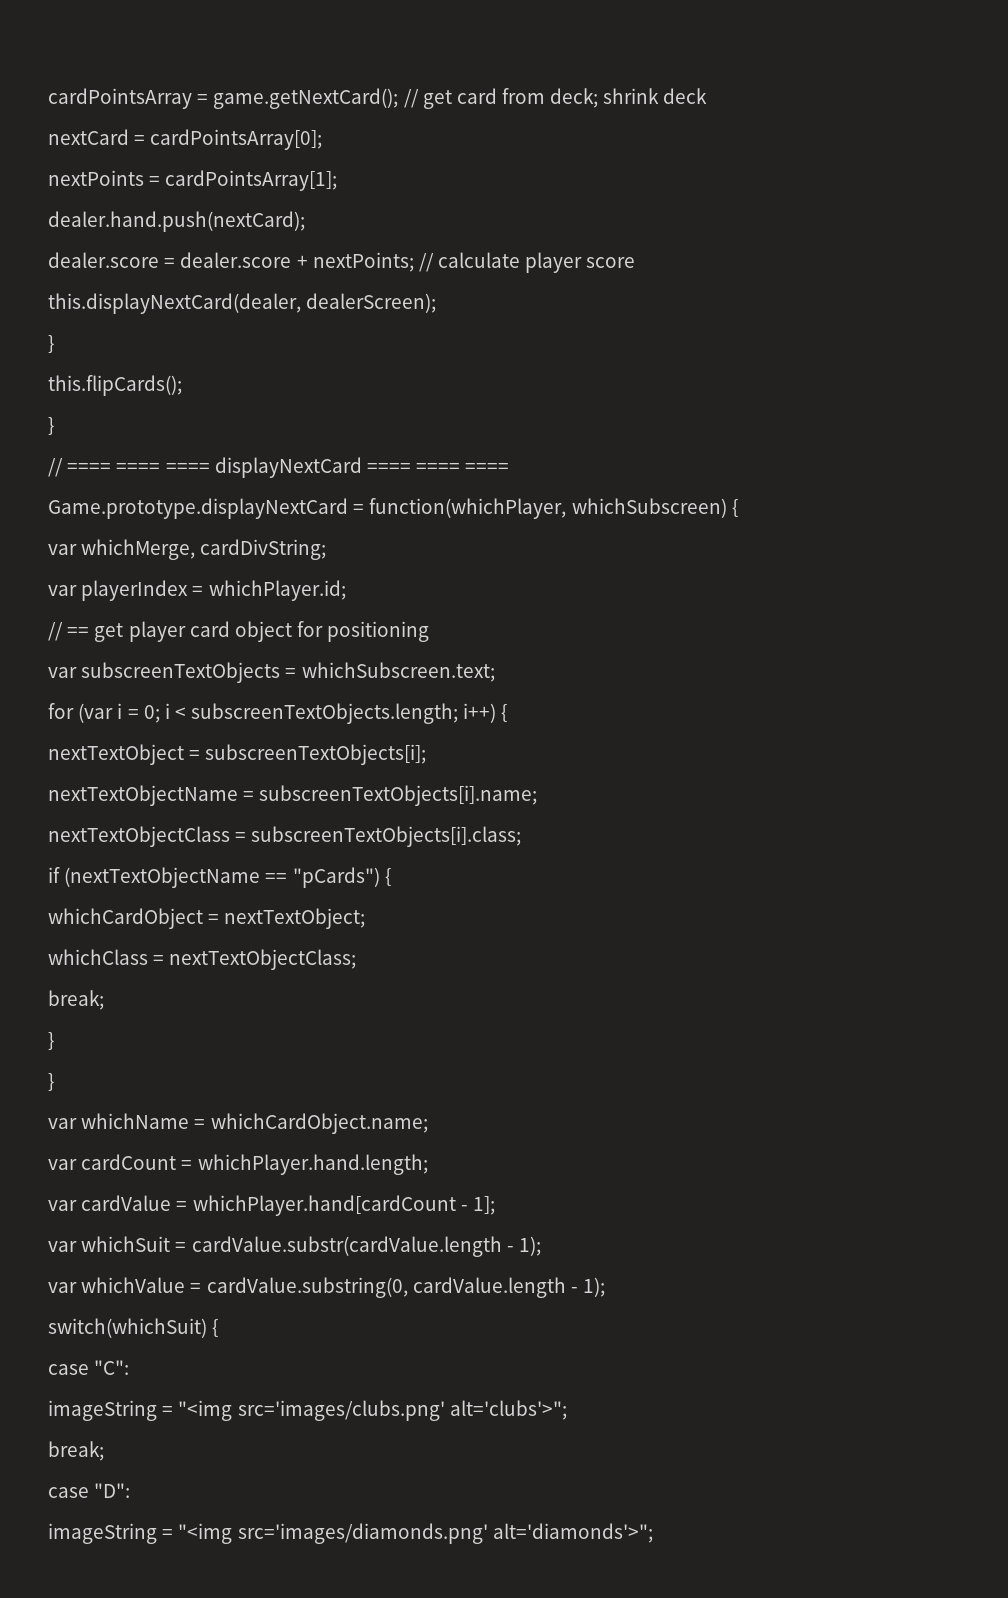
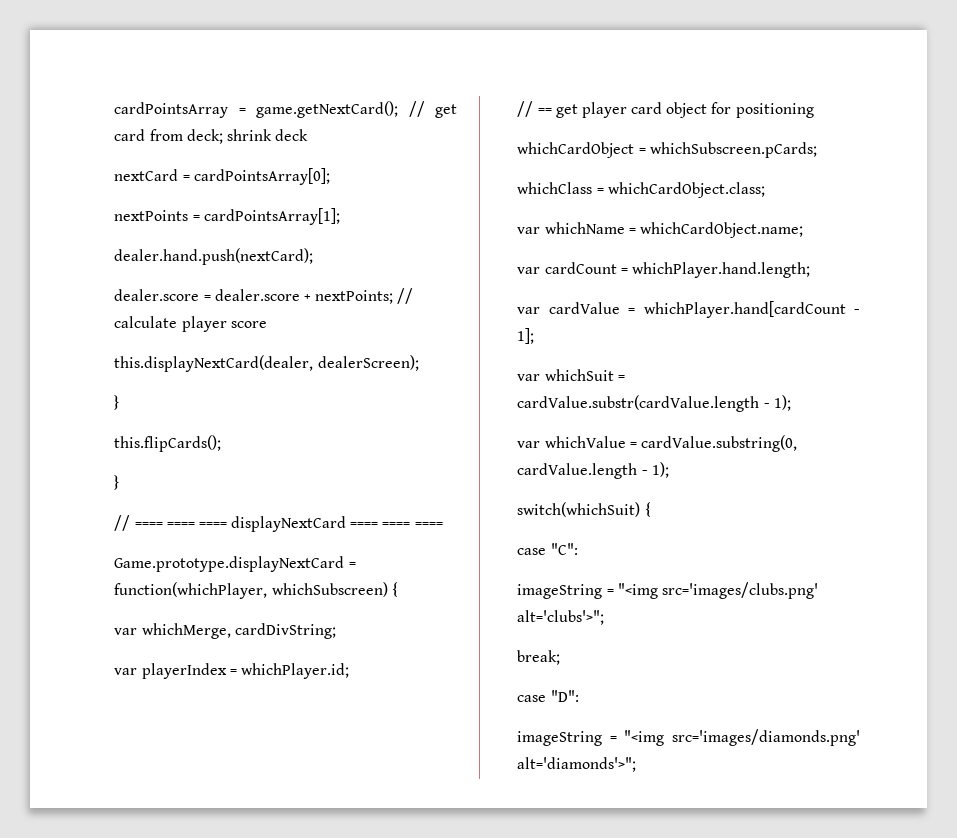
[48,662,495,683] [48,703,508,724] [48,744,427,765] [48,785,538,806] [48,826,522,847] [48,867,391,888] // var subscreenTextObjects = whichSubscreen.text; // for (var i = 0; i < subscreenTextObjects.length; i++) { // nextTextObject = subscreenTextObjects[i]; // nextTextObjectName = subscreenTextObjects[i].name; // nextTextObjectClass = subscreenTextObjects[i].class; // if (nextTextObjectName == "pCards") { -> (814, 110) none
[224,908,366,929] nextTextObject; -> [649,142,817,158] whichSubscreen.pCards;
[169,949,357,970] [48,990,105,1010] [48,1032,55,1050] [48,1073,55,1091] nextTextObjectClass; // break; // } // } -> [607,182,765,198] whichCardObject.class;

